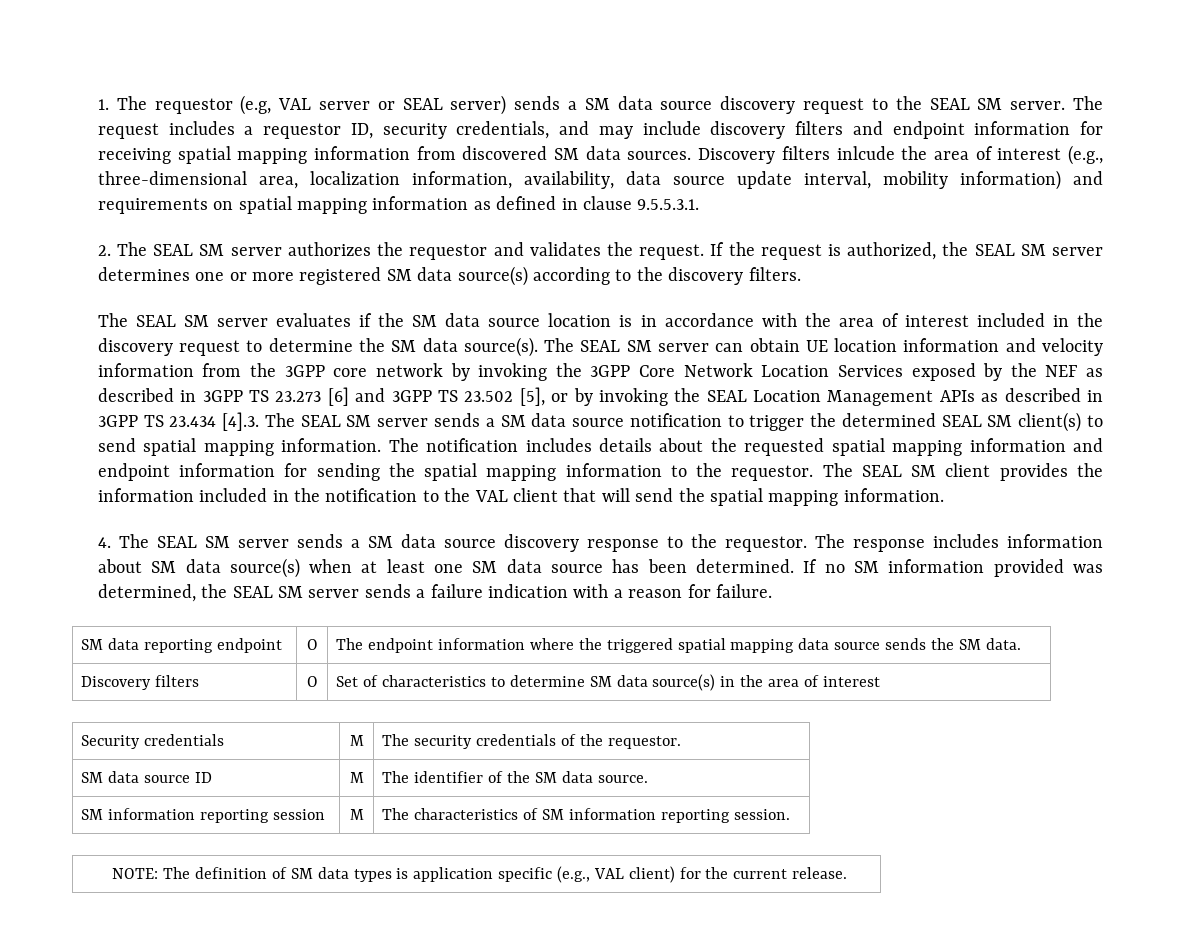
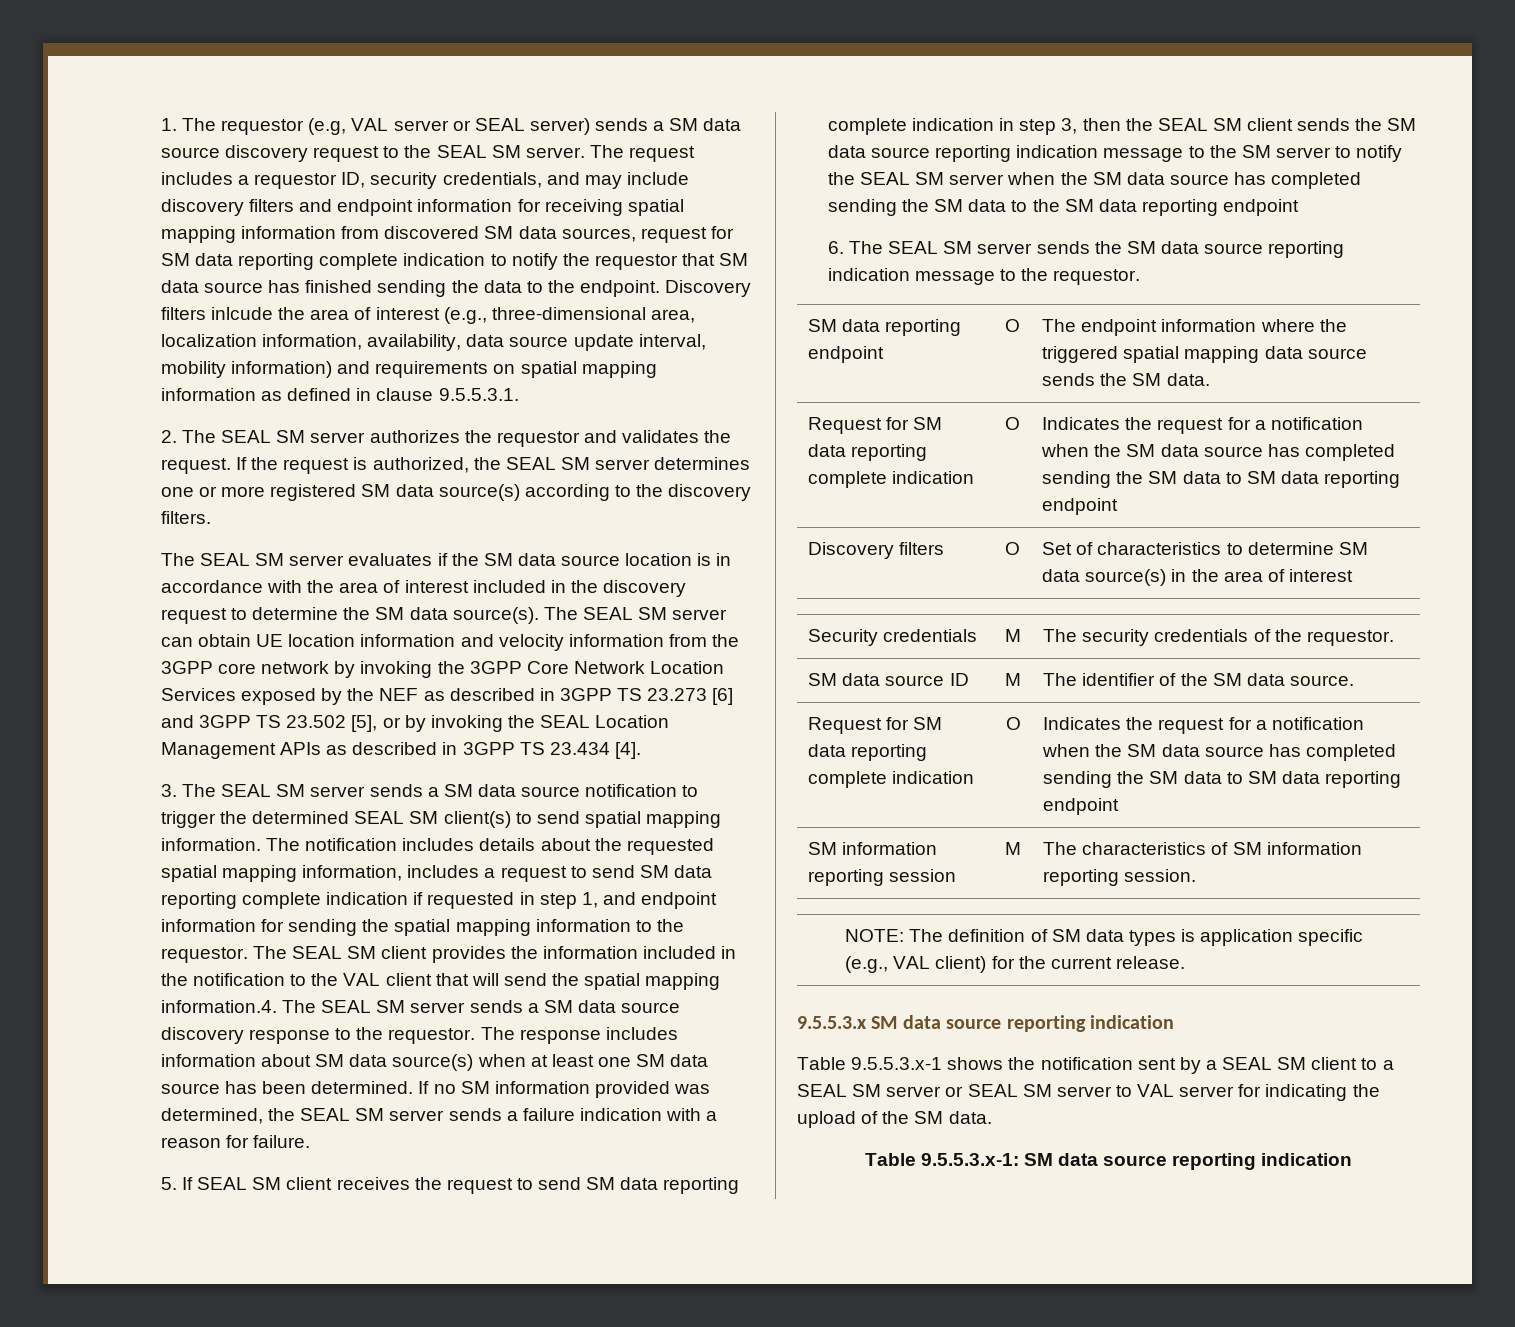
[627,151,692,160] sources. -> [561,226,734,243] [160,253,749,270] [160,280,661,297] sources, request for SM data reporting complete indication to notify the requestor that SM data source has finished sending the data to the endpoint.
[222,412,260,431] [4].3. -> [614,742,641,759] [160,784,177,797] [4]. // 3.
[969,438,1066,452] information -> [302,865,713,882] [160,892,598,909] information, includes a request to send SM data reporting complete indication if requested in step 1,
[843,488,944,502] [97,537,111,548] information. // 4. -> [160,1000,277,1013] information.4.
(773, 591) none -> [160,1177,740,1194] [827,118,1417,135] [827,145,1403,162] [827,172,1362,189] [827,199,1300,216] [827,241,1345,258] [827,268,1141,285] // 5. If SEAL SM client receives the request to send SM data reporting complete indication in step 3, then the SEAL SM client sends the SM data source reporting indication message to the SM server to notify the SEAL SM server when the SM data source has completed sending the SM data to the SM data reporting endpoint // 6. The SEAL SM server sends the SM data source reporting indication message to the requestor.
(1021, 644) none -> [808,417,943,434] [808,444,928,461] [808,471,975,488] [1005,417,1020,430] [1042,417,1363,434] [1041,444,1395,461] [1042,471,1401,488] [1042,498,1119,515] // Request for SM data reporting complete indication | O | Indicates the request for a notification when the SM data source has completed sending the SM data to SM data reporting endpoint
(648, 779) none -> [808,717,943,734] [808,744,928,761] [808,771,975,788] [1005,717,1021,730] [1043,717,1364,734] [1042,744,1396,761] [1043,771,1402,788] [1043,798,1120,815] // Request for SM data reporting complete indication | O | Indicates the request for a notification when the SM data source has completed sending the SM data to SM data reporting endpoint
(848, 873) none -> [797,1015,1174,1032] [797,1057,1394,1074] [797,1084,1380,1101] [797,1111,992,1128] [864,1153,1353,1170] // 9.5.5.3.x SM data source reporting indication // Table 9.5.5.3.x-1 shows the notification sent by a SEAL SM client to a SEAL SM server or SEAL SM server to VAL server for indicating the upload of the SM data. // Table 9.5.5.3.x-1: SM data source reporting indication

